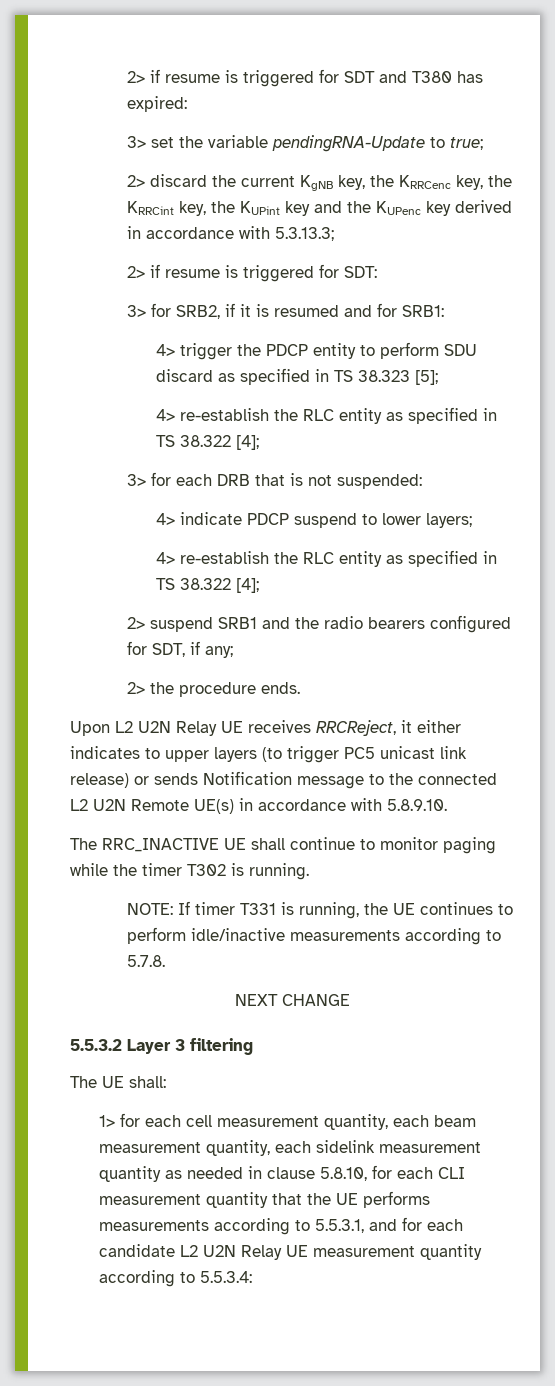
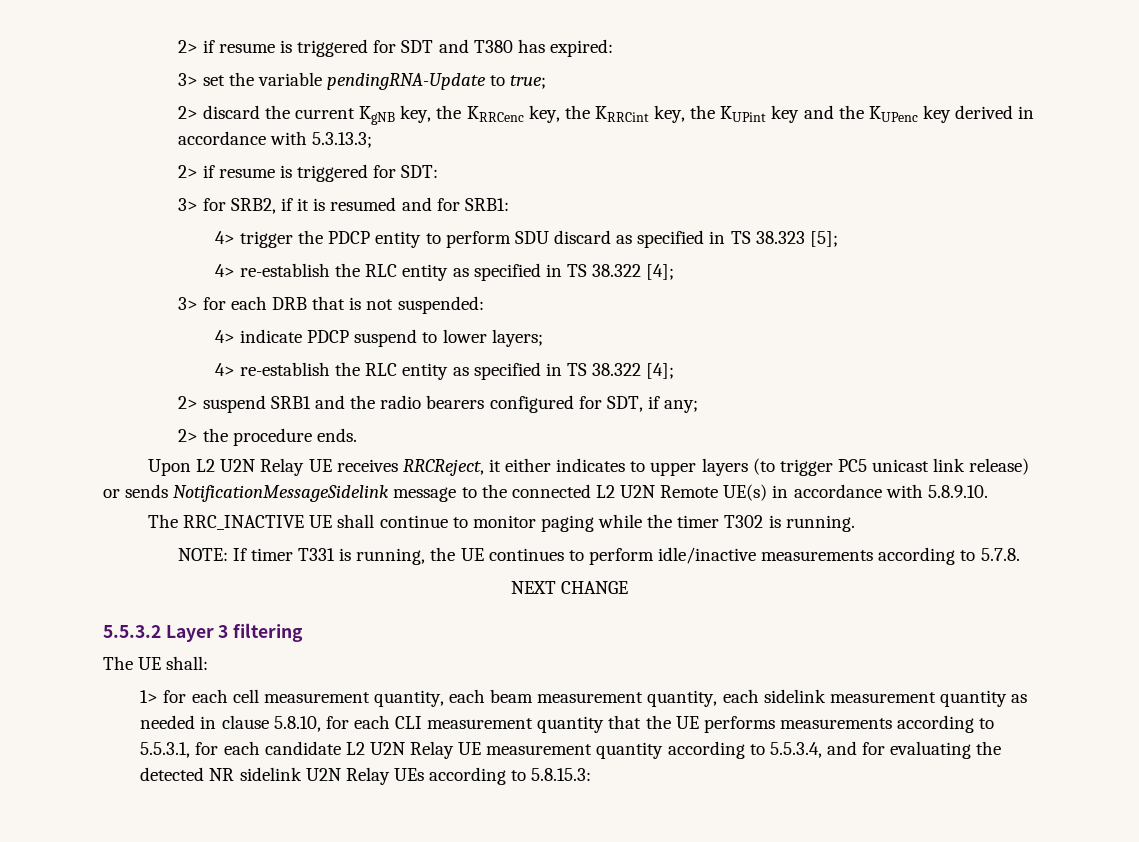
[203,771,292,785] Notification -> [173,485,390,502] NotificationMessageSidelink
[368,1219,397,1231] and -> (191, 750) none
[199,1271,252,1283] 5.5.3.4: -> [769,741,1002,759] [140,767,592,785] 5.5.3.4, and for evaluating the detected NR sidelink U2N Relay UEs according to 5.8.15.3:

